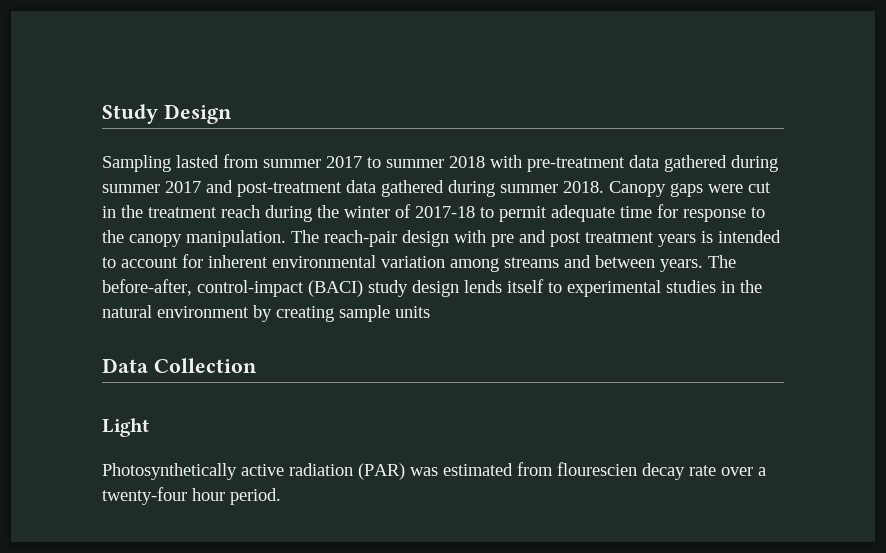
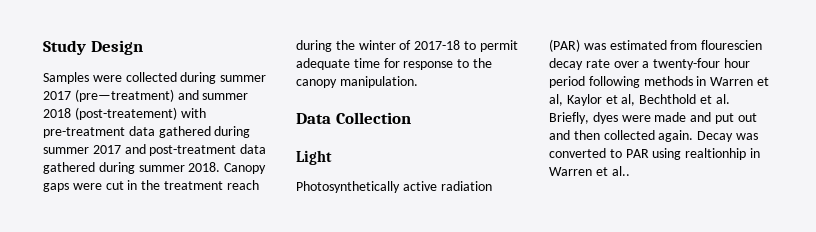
[102,154,381,172] Sampling lasted from summer 2017 to -> [43,72,267,84] [43,89,199,102] Samples were collected during summer 2017 (pre—treatment) and
(485, 162) none -> [74,107,177,120] (post-treatement)
[291,230,781,247] [102,254,736,272] [102,279,762,297] [102,305,430,322] The reach-pair design with pre and post treatment years is intended to account for inherent environmental variation among streams and between years. The before-after, control-impact (BACI) study design lends itself to experimental studies in the natural environment by creating sample units -> (418, 82) none
[230,488,281,505] period. -> [549,76,769,88] [549,94,730,106] [549,112,757,124] [549,130,758,142] [549,148,760,160] [549,166,630,176] period following methods in Warren et al, Kaylor et al, Bechthold et al. Briefly, dyes were made and put out and then collected again. Decay was converted to PAR using realtionhip in Warren et al..

